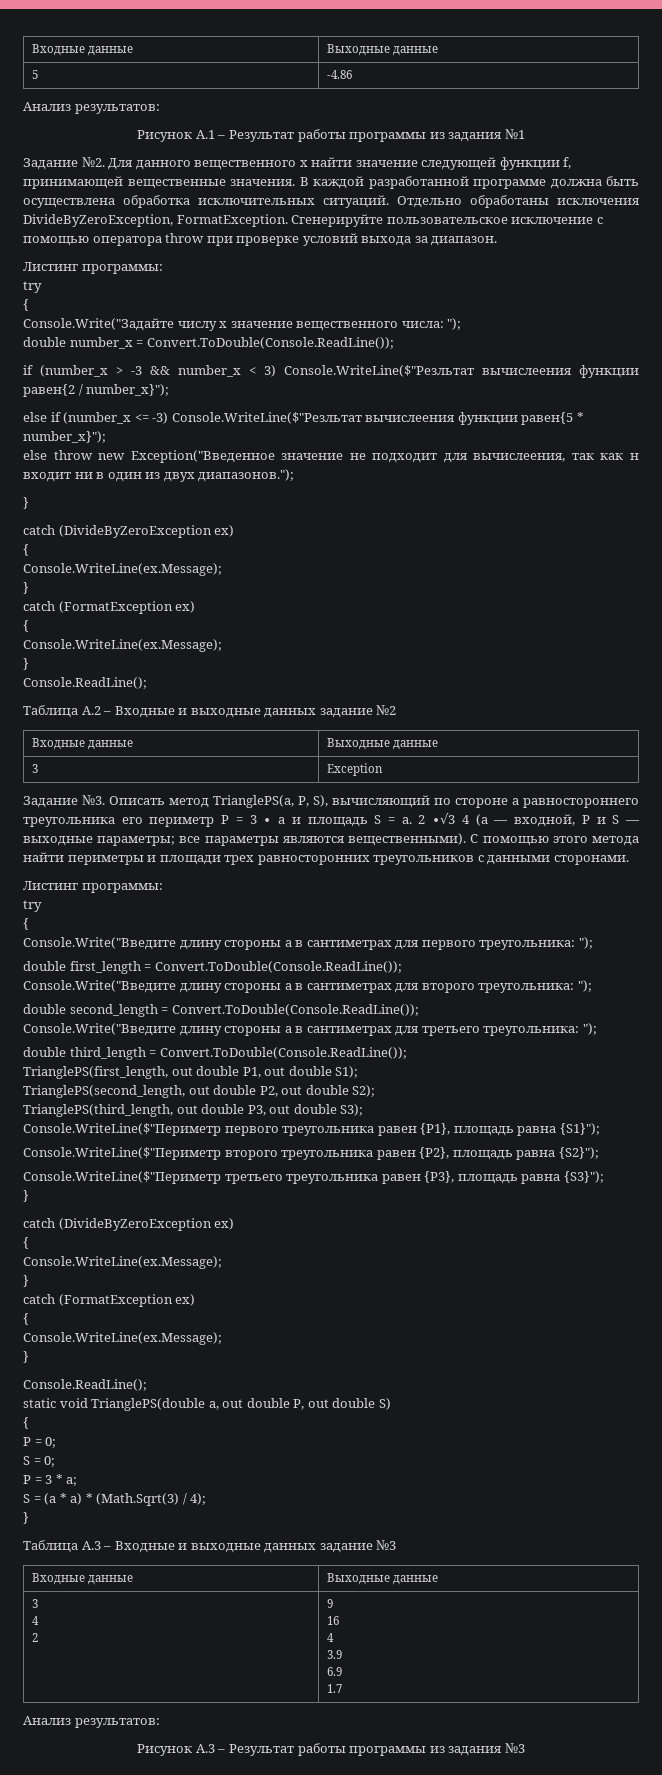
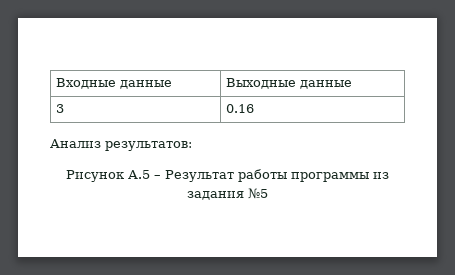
[31,44,133,56] [326,44,438,56] [31,70,38,79] [326,70,352,79] [23,102,160,114] [137,129,525,142] [23,157,572,170] [23,176,639,189] [23,195,640,208] [23,214,603,227] [23,233,498,246] [23,262,163,274] [23,281,42,293] [23,299,29,311] [23,318,462,331] [23,337,394,349] [23,365,639,378] [23,384,170,397] [23,412,584,425] [23,431,106,443] [23,450,639,463] [23,469,295,482] [23,497,29,509] [23,525,235,538] [23,544,29,556] [23,563,222,576] [23,582,29,594] [23,601,196,614] [23,620,29,632] [23,639,222,652] [23,658,29,670] [23,677,147,689] [23,705,397,718] [31,738,133,750] [326,738,438,750] [31,764,38,773] [326,763,383,776] [23,795,639,808] [23,813,641,827] [23,833,639,846] [23,852,629,865] [23,881,163,893] [23,900,42,912] [23,918,29,930] [23,937,593,950] [23,961,402,974] [23,980,592,993] [23,1004,419,1017] [23,1023,597,1036] [23,1047,407,1060] [23,1066,359,1079] [23,1085,376,1098] [23,1104,364,1117] [23,1123,600,1136] [23,1147,599,1160] [23,1171,604,1184] [23,1190,29,1202] [23,1218,235,1231] [23,1237,29,1249] [23,1256,222,1269] [23,1275,29,1287] [23,1294,196,1307] [23,1313,29,1325] [23,1332,222,1345] [23,1351,29,1363] [23,1379,147,1391] [23,1398,391,1411] [23,1417,29,1429] [23,1437,57,1448] [23,1456,56,1467] [23,1474,78,1486] [23,1493,207,1506] [23,1512,29,1524] [23,1540,397,1553] [31,1573,133,1585] [326,1573,438,1585] [31,1599,38,1608] [31,1616,39,1625] [31,1633,38,1642] [326,1599,333,1608] [326,1616,339,1625] [326,1633,334,1642] [326,1650,342,1659] [326,1667,342,1676] [326,1684,342,1693] [23,1716,160,1728] [137,1743,525,1756] Входные данные | Выходные данные // 5 | -4.86 // Анализ результатов: // Рисунок А.1 – Результат работы программы из задания №1 // Задание №2. Для данного вещественного x найти значение следующей функции f, принимающей вещественные значения. В каждой разработанной программе должна быть осуществлена обработка исключительных ситуаций. Отдельно обработаны исключения DivideByZeroException, FormatException. Сгенерируйте пользовательское исключение с помощью оператора throw при проверке условий выхода за диапазон. // Листинг программы: // try // { // Console.Write("Задайте числу х значение вещественного числа: "); // double number_x = Convert.ToDouble(Console.ReadLine()); // if (number_x > -3 && number_x < 3) Console.WriteLine($"Резльтат вычислеения функции равен{2 / number_x}"); // else if (number_x <= -3) Console.WriteLine($"Резльтат вычислеения функции равен{5 * number_x}"); // else throw new Exception("Введенное значение не подходит для вычислеения, так как н входит ни в один из двух диапазонов."); // } // catch (DivideByZeroException ex) // { // Console.WriteLine(ex.Message); // } // catch (FormatException ex) // { // Console.WriteLine(ex.Message); // } // Console.ReadLine(); // Таблица А.2 – Входные и выходные данных задание №2 // Входные данные | Выходные данные // 3 | Exception // Задание №3. Описать метод TrianglePS(a, P, S), вычисляющий по стороне a равностороннего треугольника его периметр P = 3 ∙ a и площадь S = a. 2 ∙√3 4 (a — входной, P и S — выходные параметры; все параметры являются вещественными). С помощью этого метода найти периметры и площади трех равносторонних треугольников с данными сторонами. // Листинг программы: // try // { // Console.Write("Введите длину стороны а в сантиметрах для первого треугольника: "); // double first_length = Convert.ToDouble(Console.ReadLine()); // Console.Write("Введите длину стороны а в сантиметрах для второго треугольника: "); // double second_length = Convert.ToDouble(Console.ReadLine()); // Console.Write("Введите длину стороны а в сантиметрах для третьего треугольника: "); // double third_length = Convert.ToDouble(Console.ReadLine()); // TrianglePS(first_length, out double P1, out double S1); // TrianglePS(second_length, out double P2, out double S2); // TrianglePS(third_length, out double P3, out double S3); // Console.WriteLine($"Периметр первого треугольника равен {P1}, площадь равна {S1}"); // Console.WriteLine($"Периметр второго треугольника равен {P2}, площадь равна {S2}"); // Console.WriteLine($"Периметр третьего треугольника равен {P3}, площадь равна {S3}"); // } // catch (DivideByZeroException ex) // { // Console.WriteLine(ex.Message); // } // catch (FormatException ex) // { // Console.WriteLine(ex.Message); // } // Console.ReadLine(); // static void TrianglePS(double a, out double P, out double S) // { // P = 0; // S = 0; // P = 3 * a; // S = (a * a) * (Math.Sqrt(3) / 4); // } // Таблица А.3 – Входные и выходные данных задание №3 // Входные данные | Выходные данные // 3 // 4 // 2 | 9 // 16 // 4 // 3.9 // 6.9 // 1.7 // Анализ результатов: // Рисунок А.3 – Результат работы программы из задания №3 -> [55,78,172,89] [225,78,352,89] [55,104,64,113] [225,104,254,113] [50,139,192,151] [66,169,389,182] [187,188,268,200] Входные данные | Выходные данные // 3 | 0.16 // Анализ результатов: // Рисунок А.5 – Результат работы программы из задания №5

